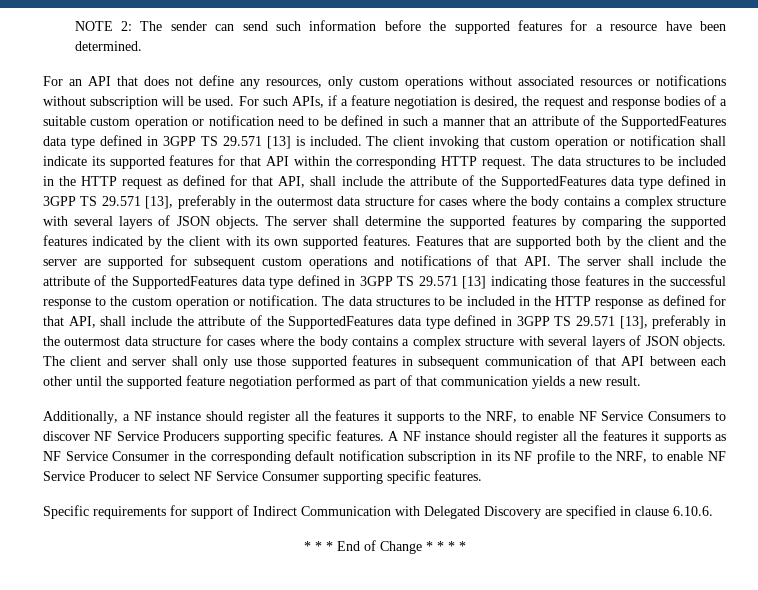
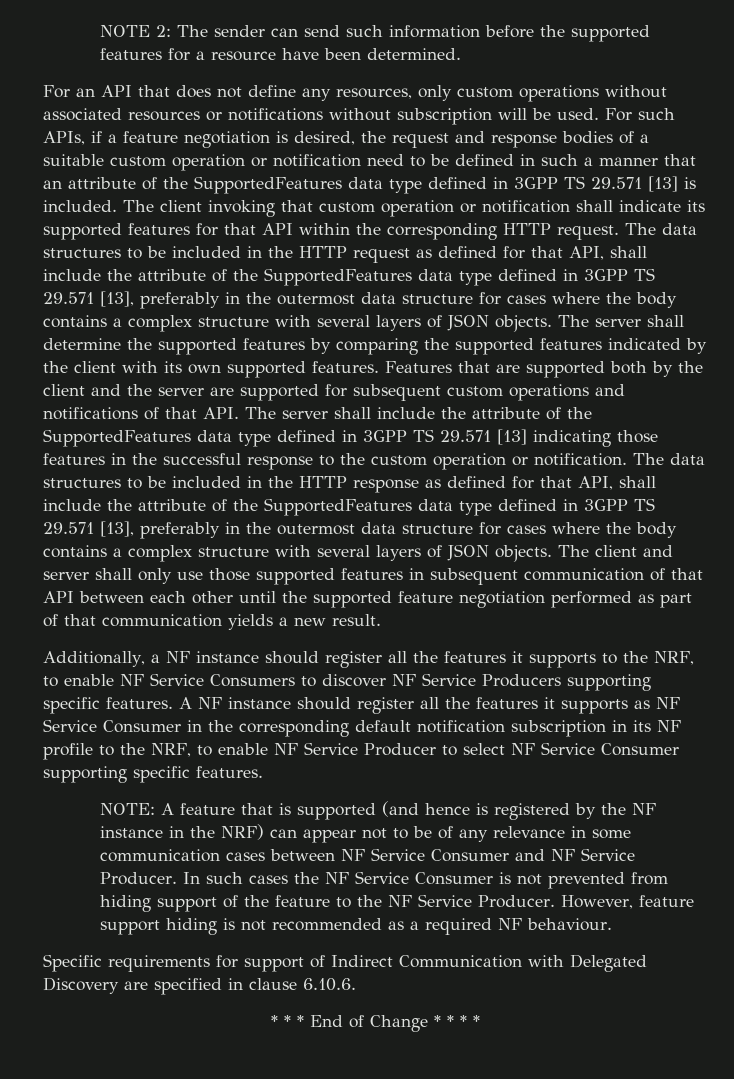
(482, 475) none -> [99,801,656,820] [99,824,631,843] [99,848,635,862] [99,871,668,889] [99,894,694,912] [99,918,612,935] // NOTE: A feature that is supported (and hence is registered by the NF instance in the NRF) can appear not to be of any relevance in some communication cases between NF Service Consumer and NF Service Producer. In such cases the NF Service Consumer is not prevented from hiding support of the feature to the NF Service Producer. However, feature support hiding is not recommended as a required NF behaviour.

